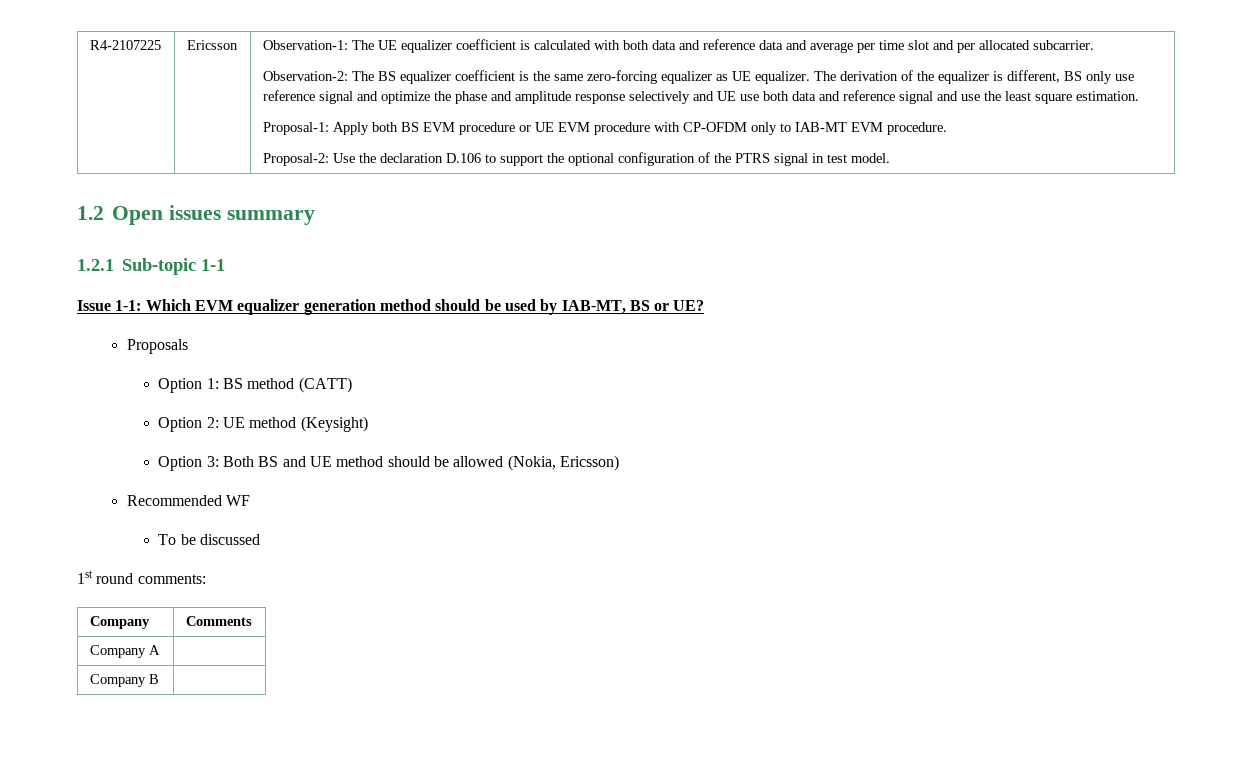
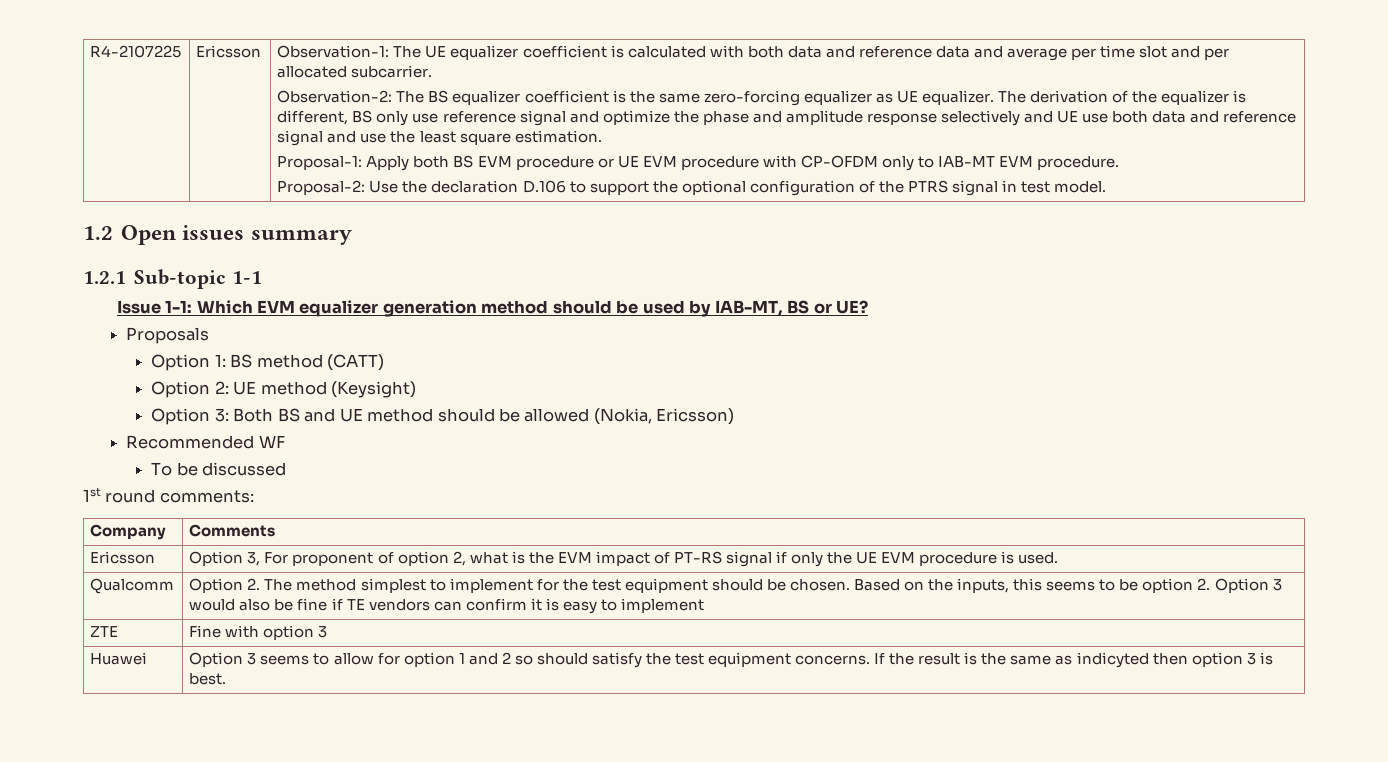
[89,645,160,658] [89,674,159,687] Company A | // Company B | -> [90,551,156,564] [189,551,1059,567] [90,578,175,594] [189,578,1282,593] [189,598,704,614] [90,626,119,637] [189,625,328,640] [90,652,148,665] [189,652,1273,668] [189,673,227,685] Ericsson | Option 3, For proponent of option 2, what is the EVM impact of PT-RS signal if only the UE EVM procedure is used. // Qualcomm | Option 2. The method simplest to implement for the test equipment should be chosen. Based on the inputs, this seems to be option 2. Option 3 would also be fine if TE vendors can confirm it is easy to implement // ZTE | Fine with option 3 // Huawei | Option 3 seems to allow for option 1 and 2 so should satisfy the test equipment concerns. If the result is the same as indicyted then option 3 is best.

